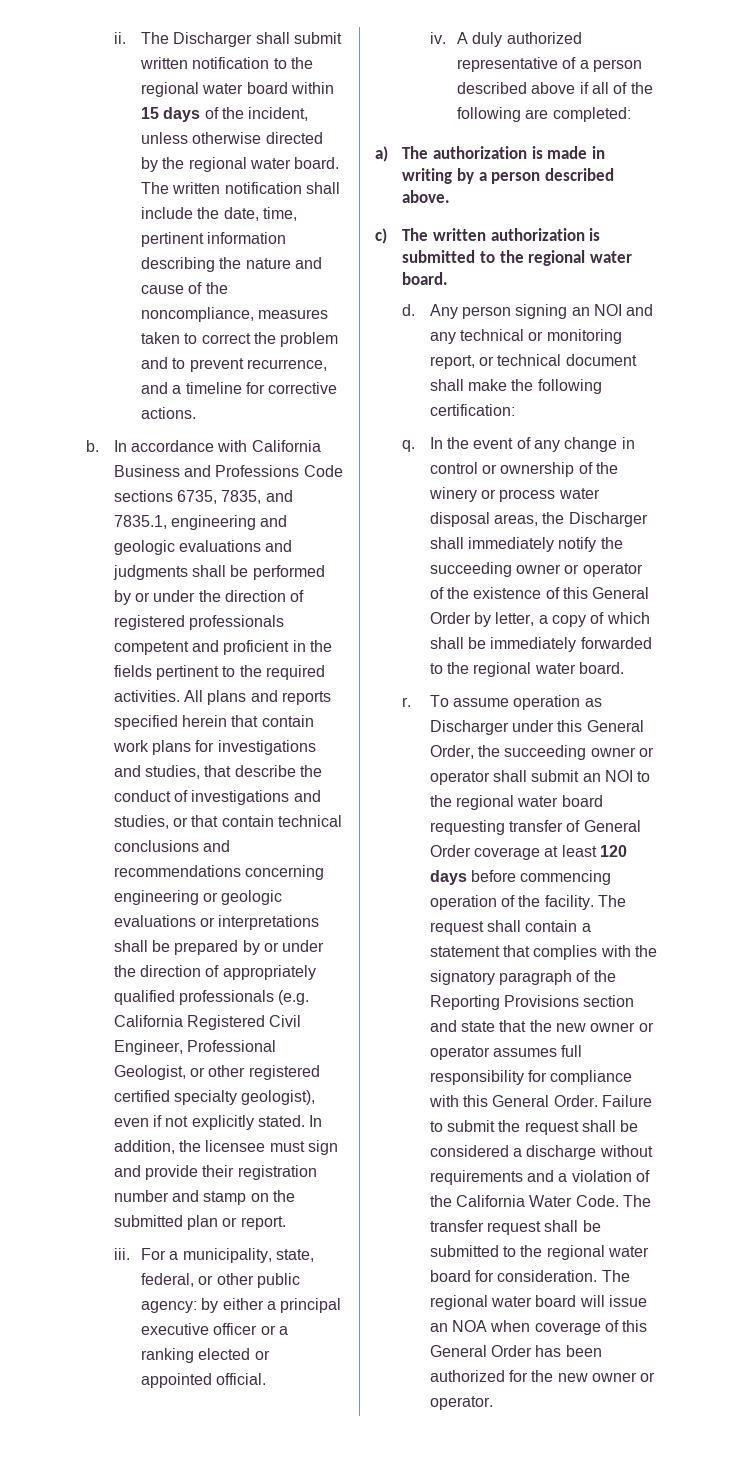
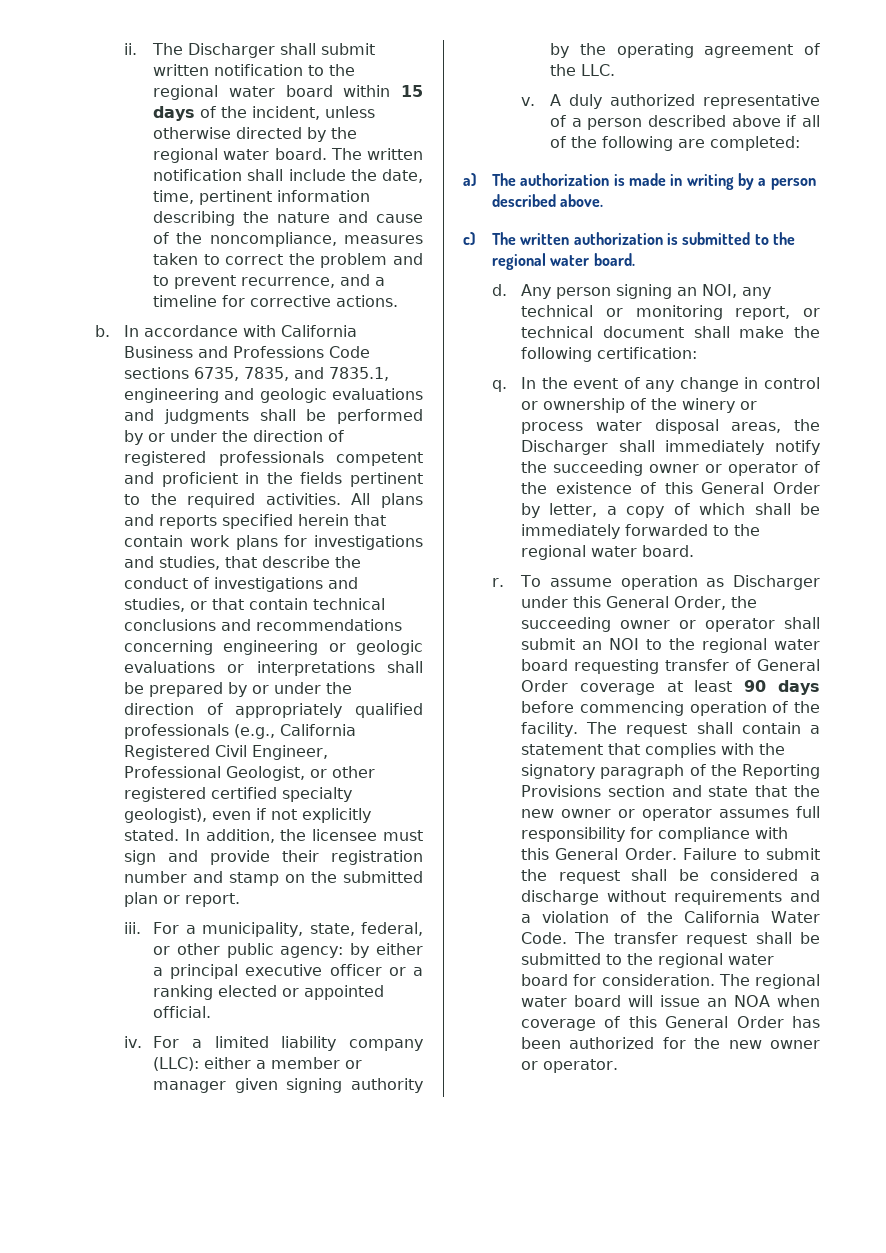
[278,990,310,1005] (e.g. -> [234,724,276,739] (e.g.,
(446, 38) none -> [153,1036,423,1051] [153,1057,363,1071] [153,1078,423,1093] [550,43,820,58] [550,64,616,76] [521,97,536,106] For a limited liability company (LLC): either a member or manager given signing authority by the operating agreement of the LLC. // v.
[594,304,654,316] NOI and -> [702,284,738,298] NOI,
[600,845,628,857] 120 -> [744,680,767,692] 90

